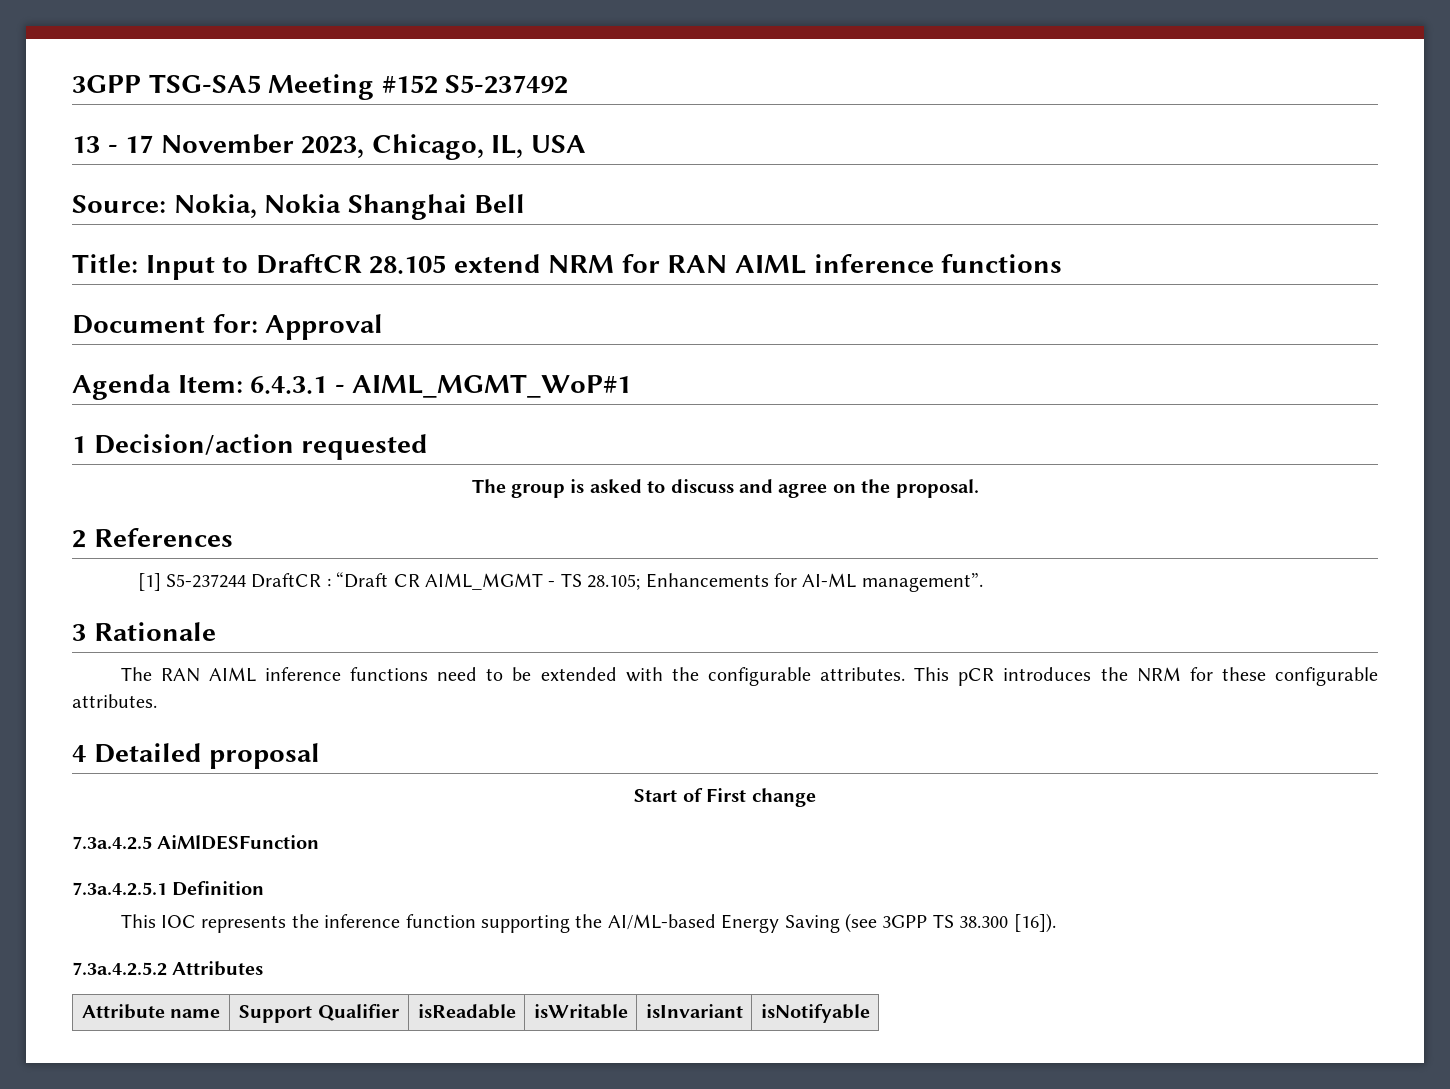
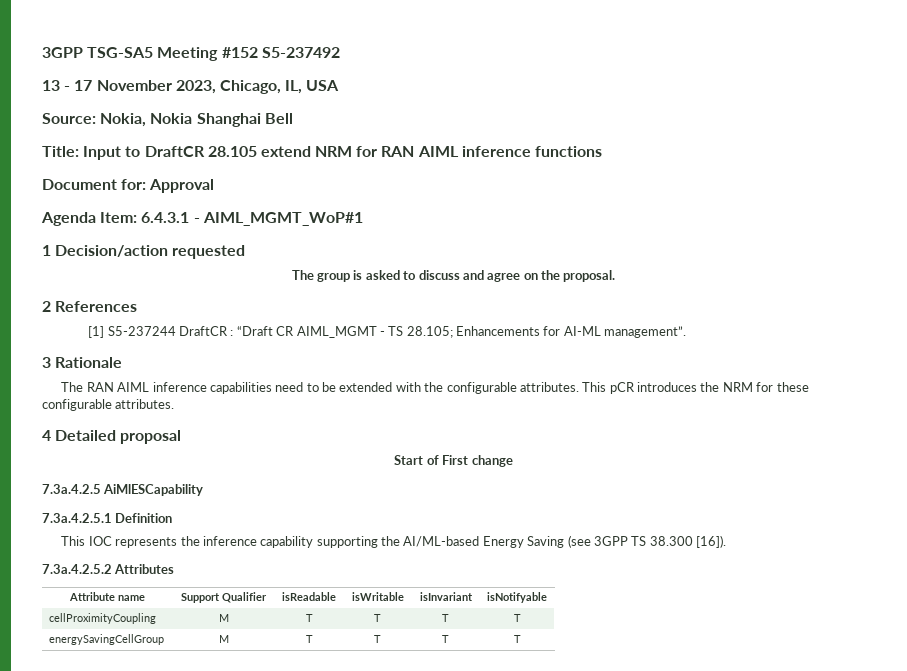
[350,667,429,681] functions -> [209,382,272,394] capabilities
[157,835,320,850] AiMlDESFunction -> [103,484,204,496] AiMlESCapability
[405,914,476,928] function -> [260,536,314,548] capability
(870, 1013) none -> [49,613,157,624] [218,614,229,622] [305,614,313,622] [374,614,381,622] [442,614,449,622] [513,614,521,622] [49,634,165,645] [218,635,229,643] [305,635,313,643] [374,635,381,643] [442,635,449,643] [513,635,521,643] // cellProximityCoupling | M | T | T | T | T // energySavingCellGroup | M | T | T | T | T

